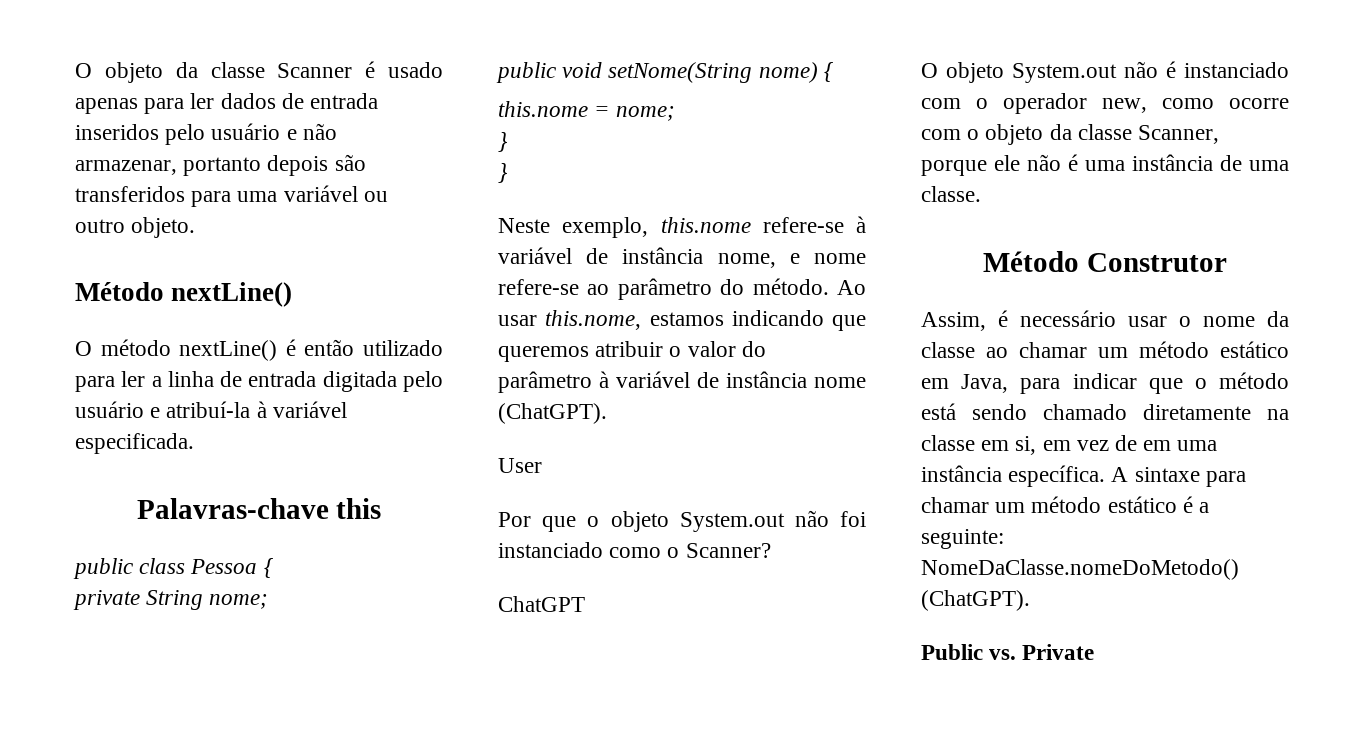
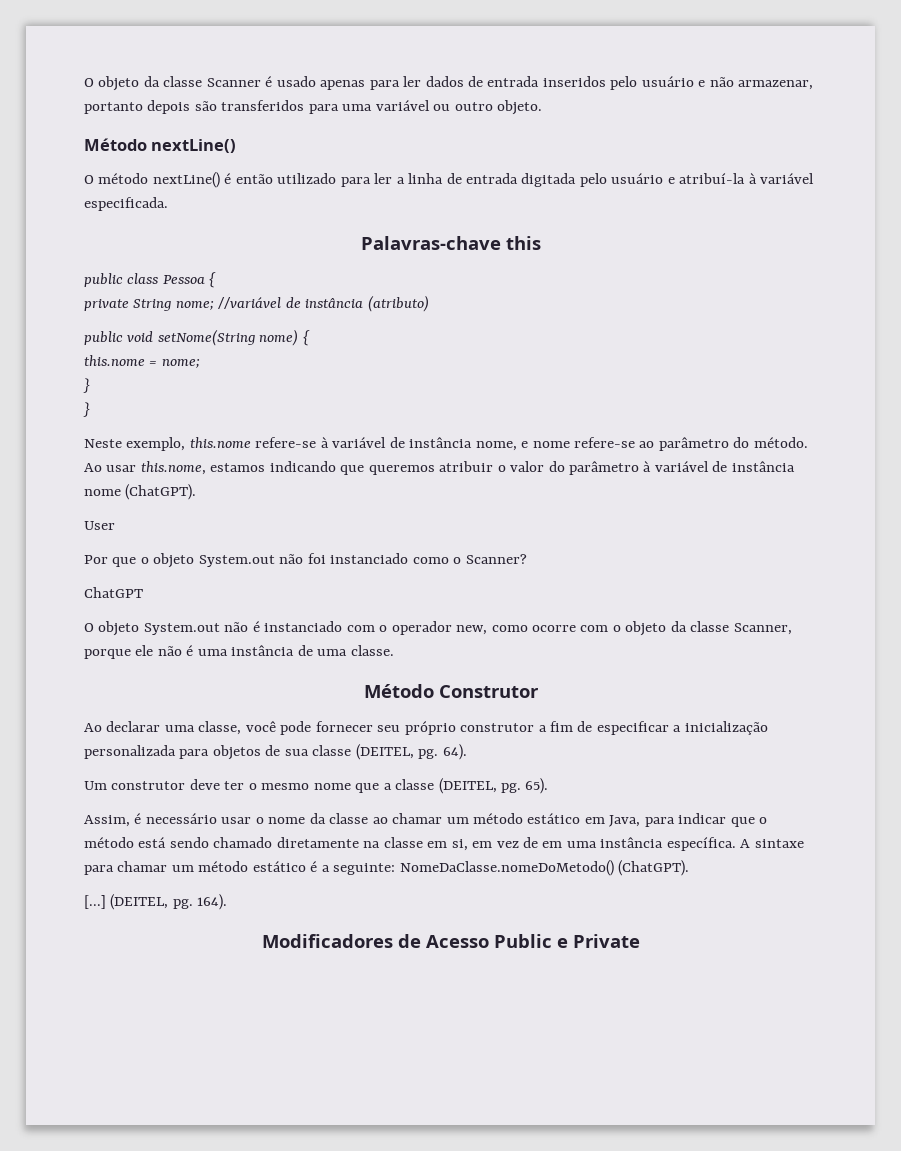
(269, 601) none -> [218,295,429,312] //variável de instância (atributo)
(1227, 262) none -> [84,721,768,735] [84,744,467,760] [84,778,549,794] // Ao declarar uma classe, você pode fornecer seu próprio construtor a fim de especificar a inicialização personalizada para objetos de sua classe (DEITEL, pg. 64). // Um construtor deve ter o mesmo nome que a classe (DEITEL, pg. 65).
[921,644,1017,660] Public vs. -> [84,894,228,910] [261,934,568,948] [...] (DEITEL, pg. 164). // Modificadores de Acesso Public e

